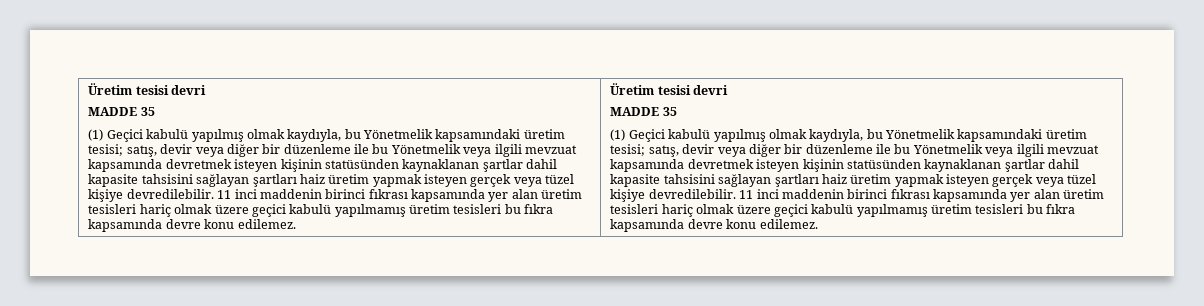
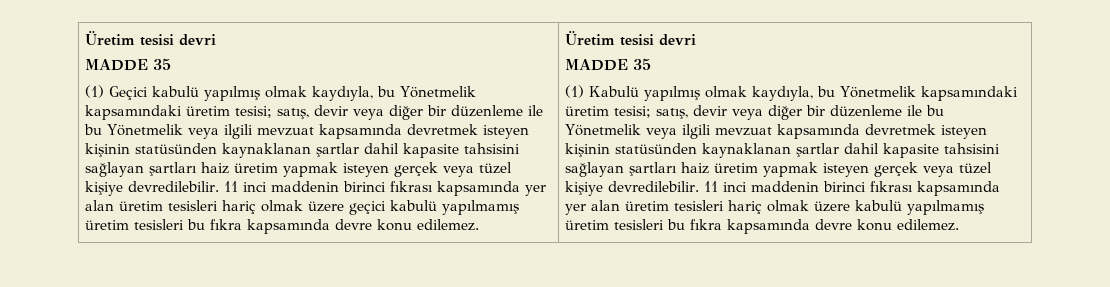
[628,129,711,142] Geçici kabulü -> [589,86,640,97] Kabulü
[773,204,808,217] geçici -> (851, 206) none

